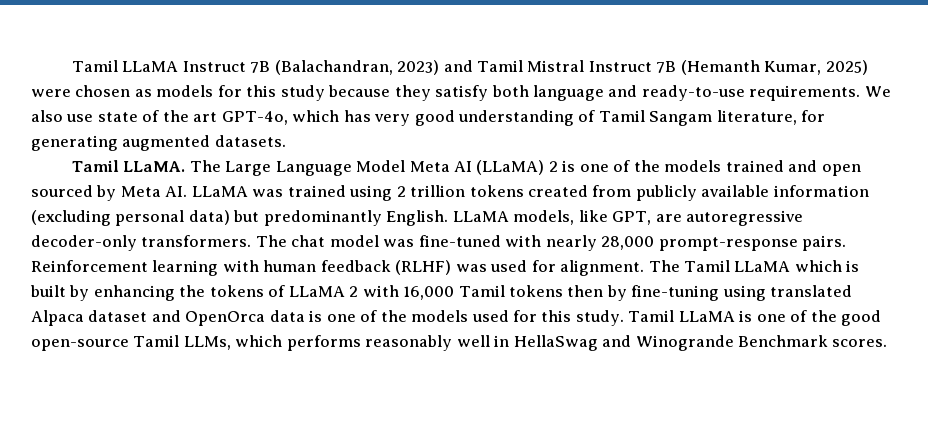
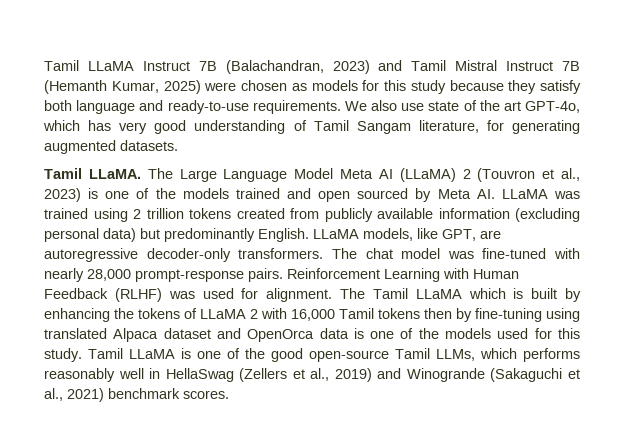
(558, 166) none -> [477,168,580,182] [44,188,81,202] (Touvron et al., 2023)
[152,260,391,276] learning with human feedback -> [384,268,519,282] [44,288,108,299] Learning with Human Feedback
[602,335,828,351] and Winogrande Benchmark -> [239,368,580,382] [44,388,180,402] (Zellers et al., 2019) and Winogrande (Sakaguchi et al., 2021) benchmark

